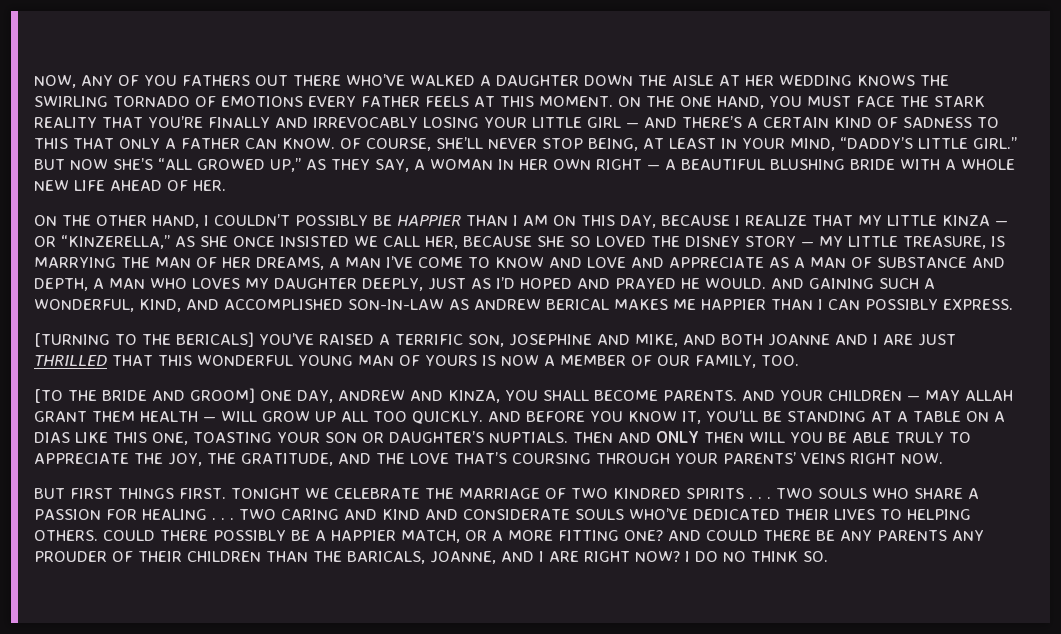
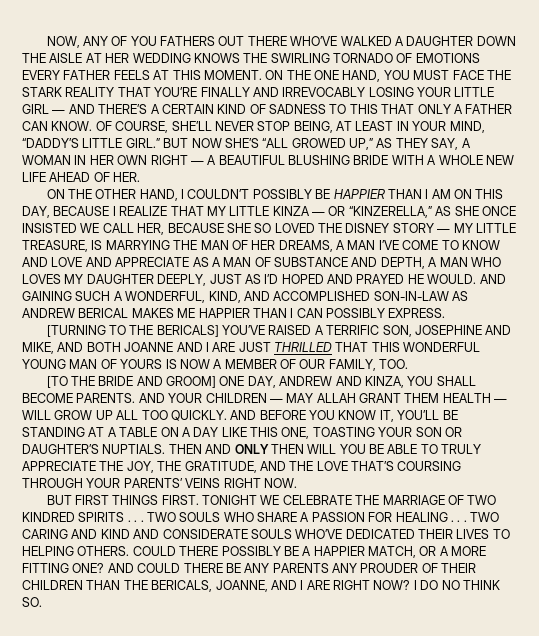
[34,432,70,443] DIAS -> [193,427,219,437] DAY
[894,432,971,443] TRULY TO -> [420,444,482,454] TO TRULY
[347,551,425,564] BARICALS, -> [151,580,213,592] BERICALS,

